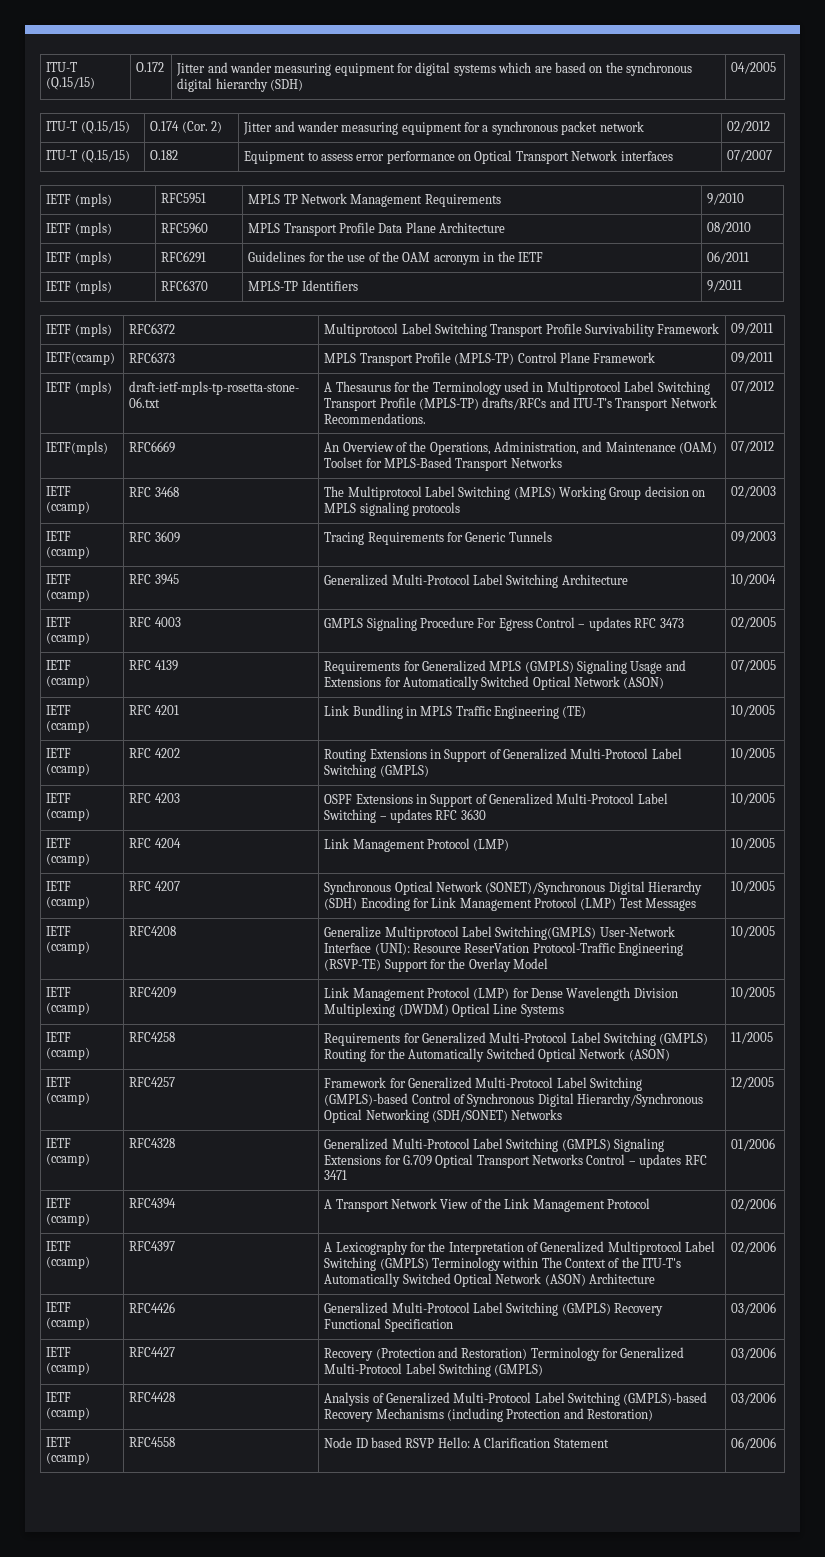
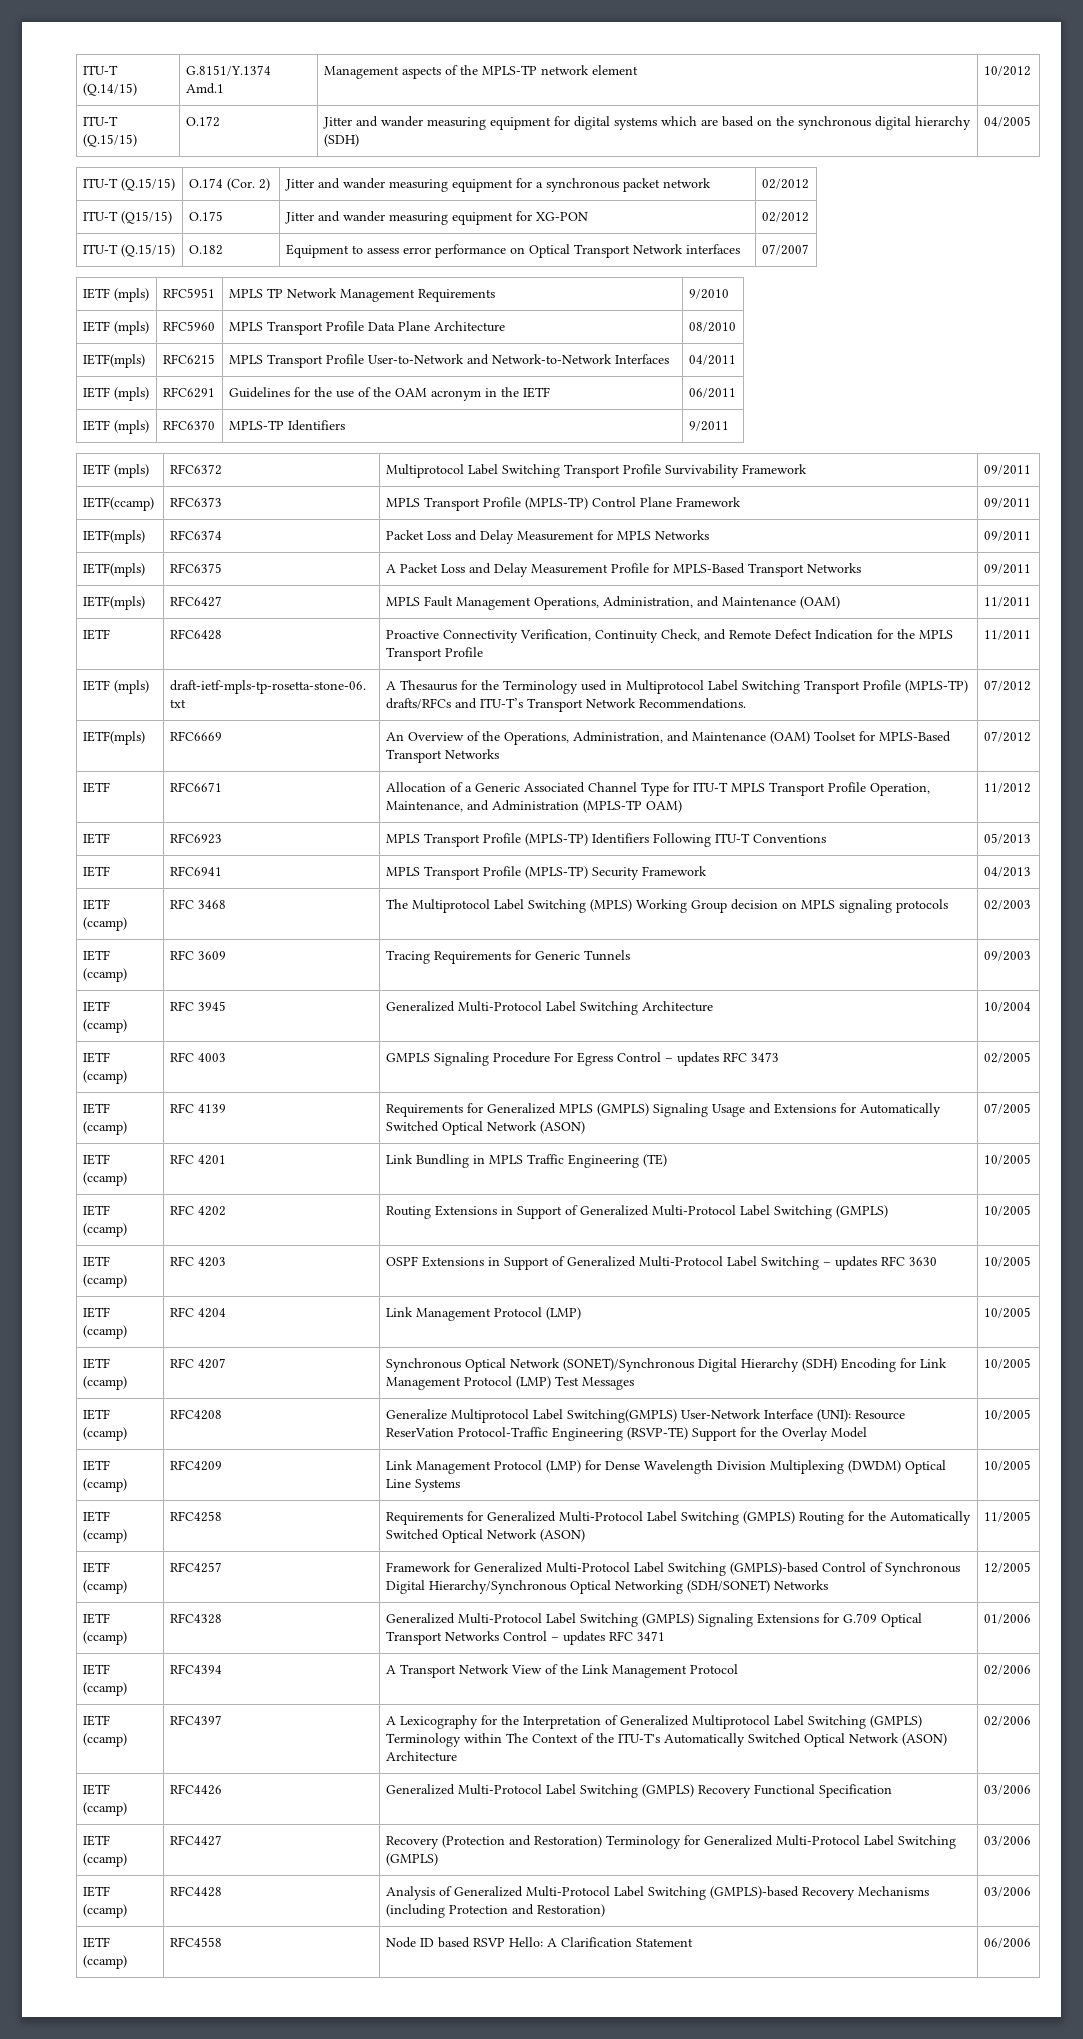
[46,62,78,72] ITU-T -> [82,65,118,75] [82,83,137,96] [185,65,271,76] [185,83,224,94] [323,65,638,79] [983,66,1031,76] [82,116,118,126] ITU-T (Q.14/15) | G.8151/Y.1374 Amd.1 | Management aspects of the MPLS-TP network element | 10/2012 // ITU-T
(771, 127) none -> [82,211,172,224] [188,211,223,221] [284,211,588,225] [761,212,809,222] // ITU-T (Q15/15) | O.175 | Jitter and wander measuring equipment for XG-PON | 02/2012
(752, 228) none -> [82,354,145,368] [162,354,215,365] [228,354,669,368] [688,355,736,365] // IETF(mpls) | RFC6215 | MPLS Transport Profile User-to-Network and Network-to-Network Interfaces | 04/2011
(774, 358) none -> [82,530,145,544] [169,530,222,540] [385,530,709,544] [983,531,1031,541] [82,563,145,577] [169,563,222,573] [385,563,861,577] [983,564,1031,574] [82,596,145,610] [169,596,222,607] [385,596,840,610] [983,597,1031,607] [82,629,110,640] [169,629,222,640] [385,629,953,643] [385,647,483,661] [983,630,1031,640] // IETF(mpls) | RFC6374 | Packet Loss and Delay Measurement for MPLS Networks | 09/2011 // IETF(mpls) | RFC6375 | A Packet Loss and Delay Measurement Profile for MPLS-Based Transport Networks | 09/2011 // IETF(mpls) | RFC6427 | MPLS Fault Management Operations, Administration, and Maintenance (OAM) | 11/2011 // IETF | RFC6428 | Proactive Connectivity Verification, Continuity Check, and Remote Defect Indication for the MPLS Transport Profile | 11/2011
(775, 447) none -> [82,782,110,793] [169,782,222,792] [385,782,930,796] [385,800,682,813] [983,783,1031,793] [82,833,110,844] [169,833,222,844] [385,833,826,847] [983,833,1031,844] [82,866,110,877] [169,866,222,876] [385,866,707,880] [983,867,1031,877] // IETF | RFC6671 | Allocation of a Generic Associated Channel Type for ITU-T MPLS Transport Profile Operation, Maintenance, and Administration (MPLS-TP OAM) | 11/2012 // IETF | RFC6923 | MPLS Transport Profile (MPLS-TP) Identifiers Following ITU-T Conventions | 05/2013 // IETF | RFC6941 | MPLS Transport Profile (MPLS-TP) Security Framework | 04/2013

